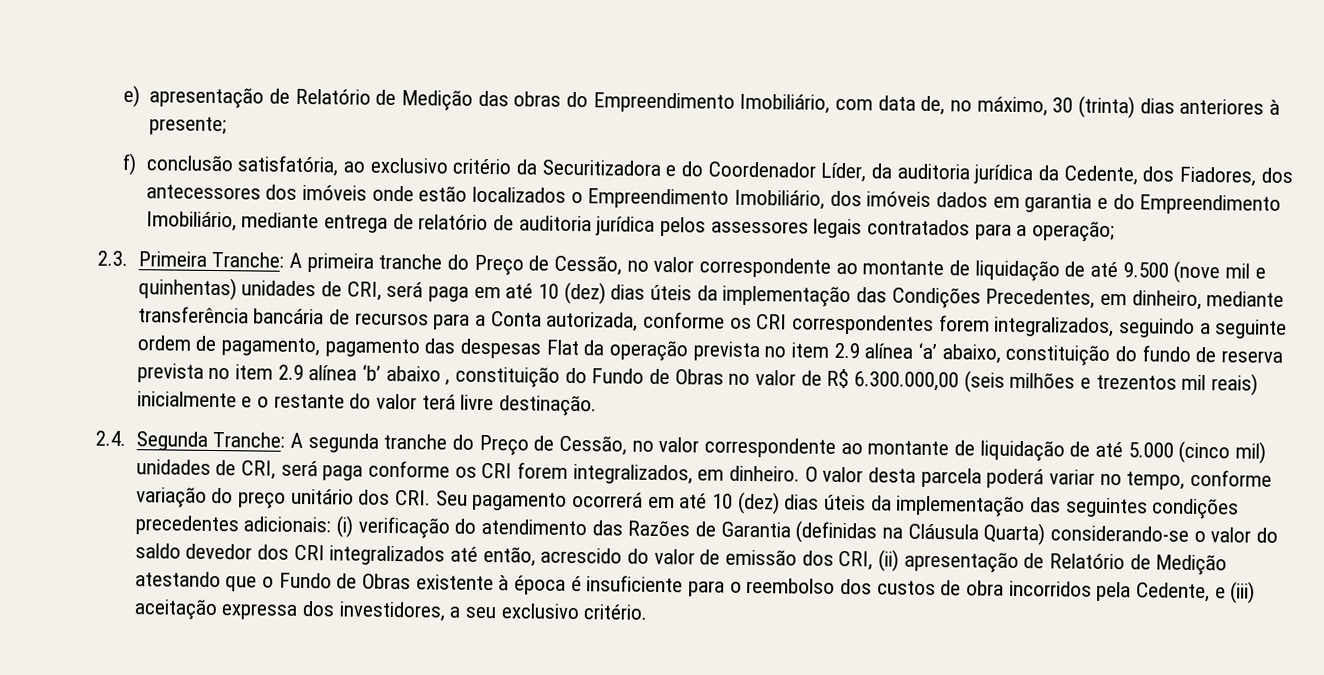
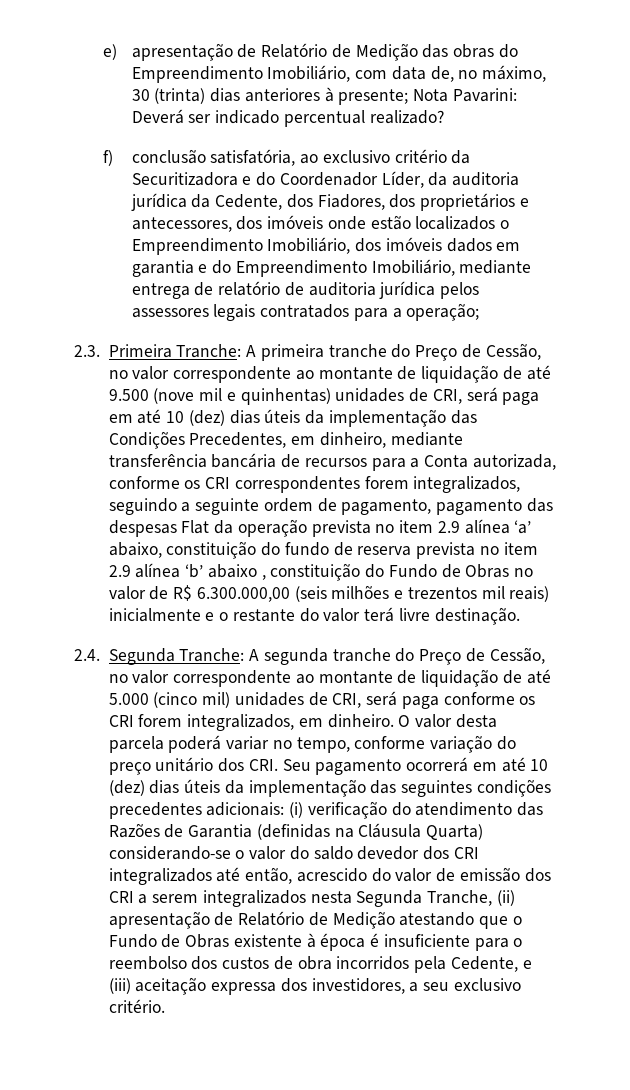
(228, 126) none -> [412,88,517,102] [131,109,444,127] Nota Pavarini: Deverá ser indicado percentual realizado?
[145,184,261,200] antecessores -> [419,193,529,211] [131,217,232,232] proprietários e antecessores,
[838,550,874,571] CRI, -> [108,890,493,907] CRI a serem integralizados nesta Segunda Tranche,

